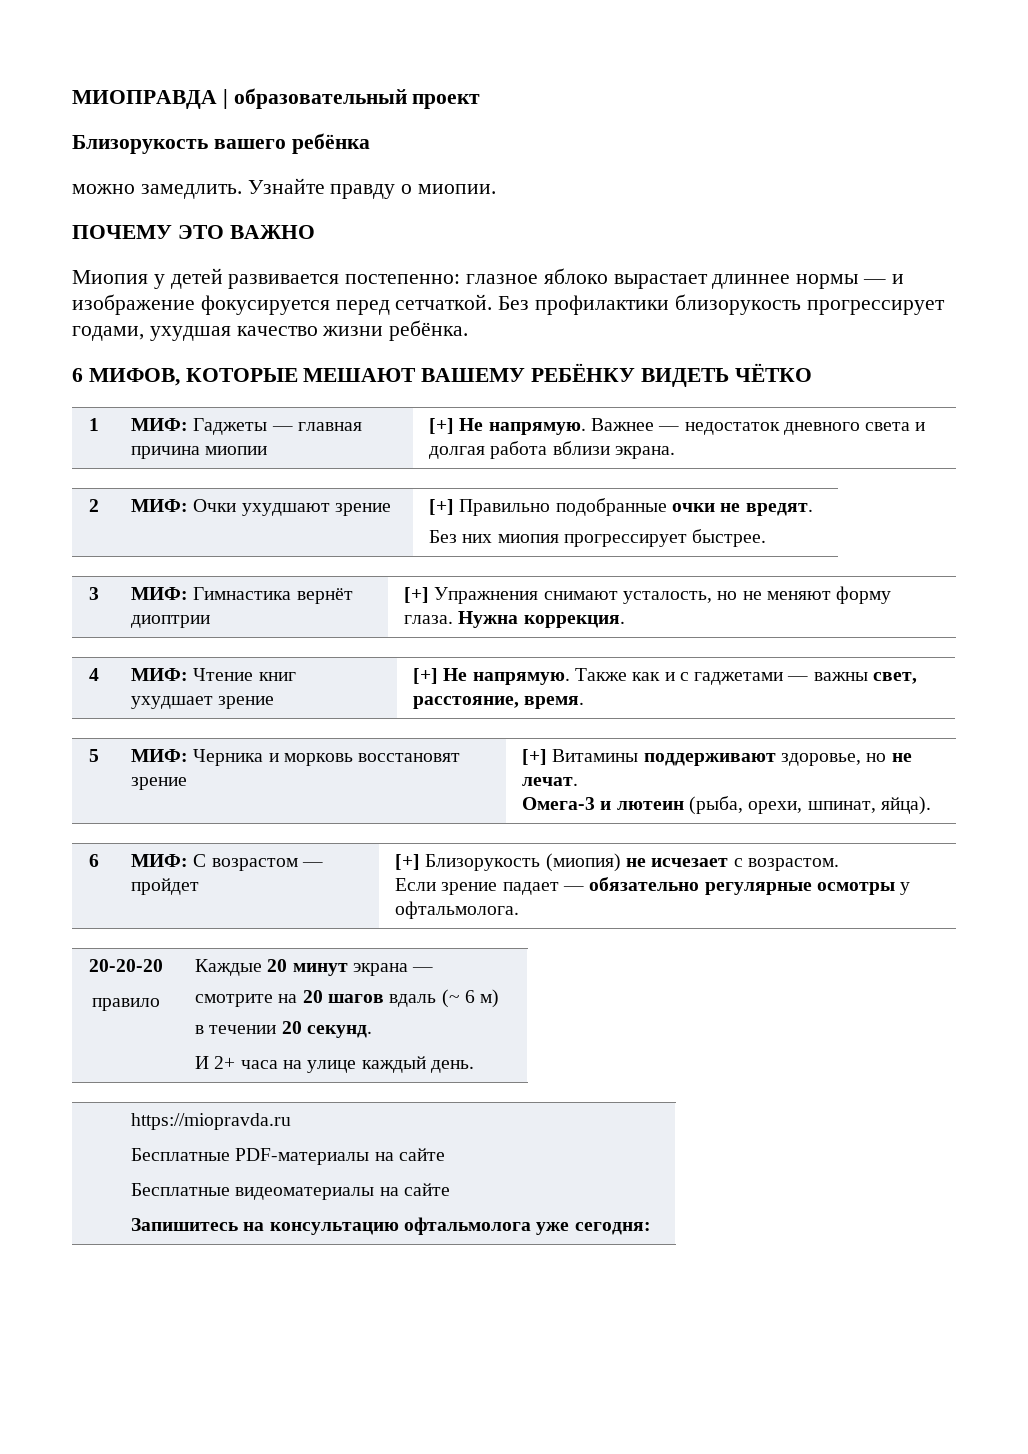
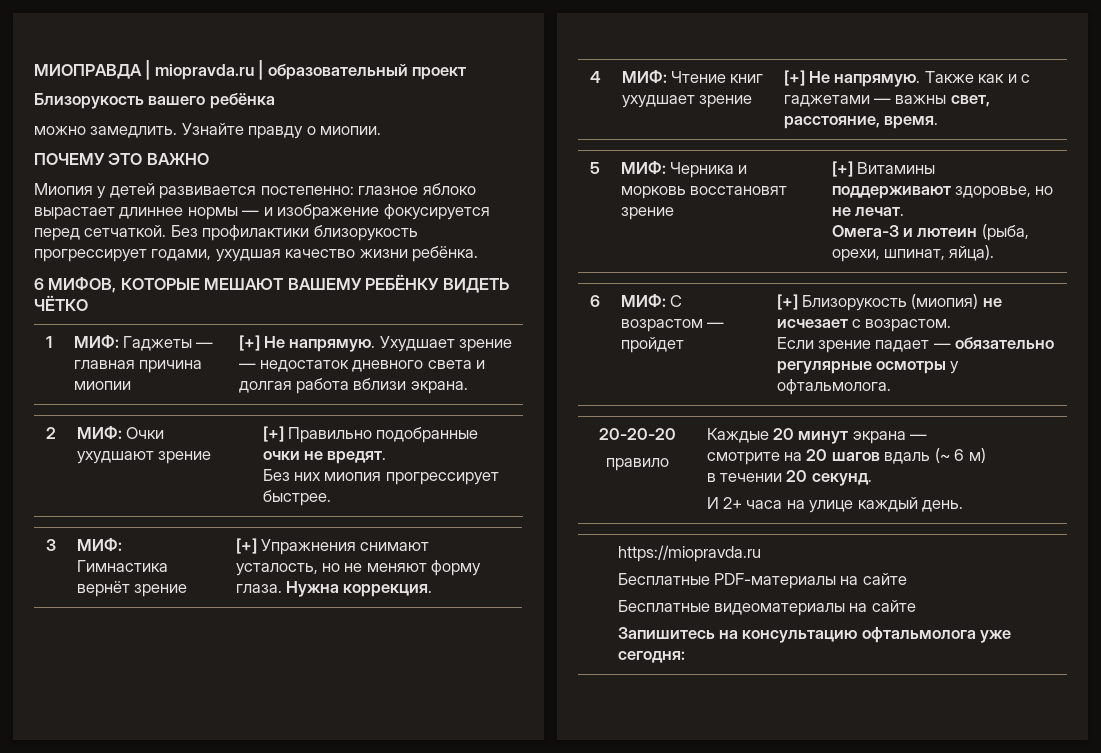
(228, 99) none -> [154,60,264,80] miopravda.ru |
[591,418,655,431] Важнее -> [379,336,513,352] Ухудшает зрение
[131,615,211,628] диоптрии -> [133,584,187,597] зрение

